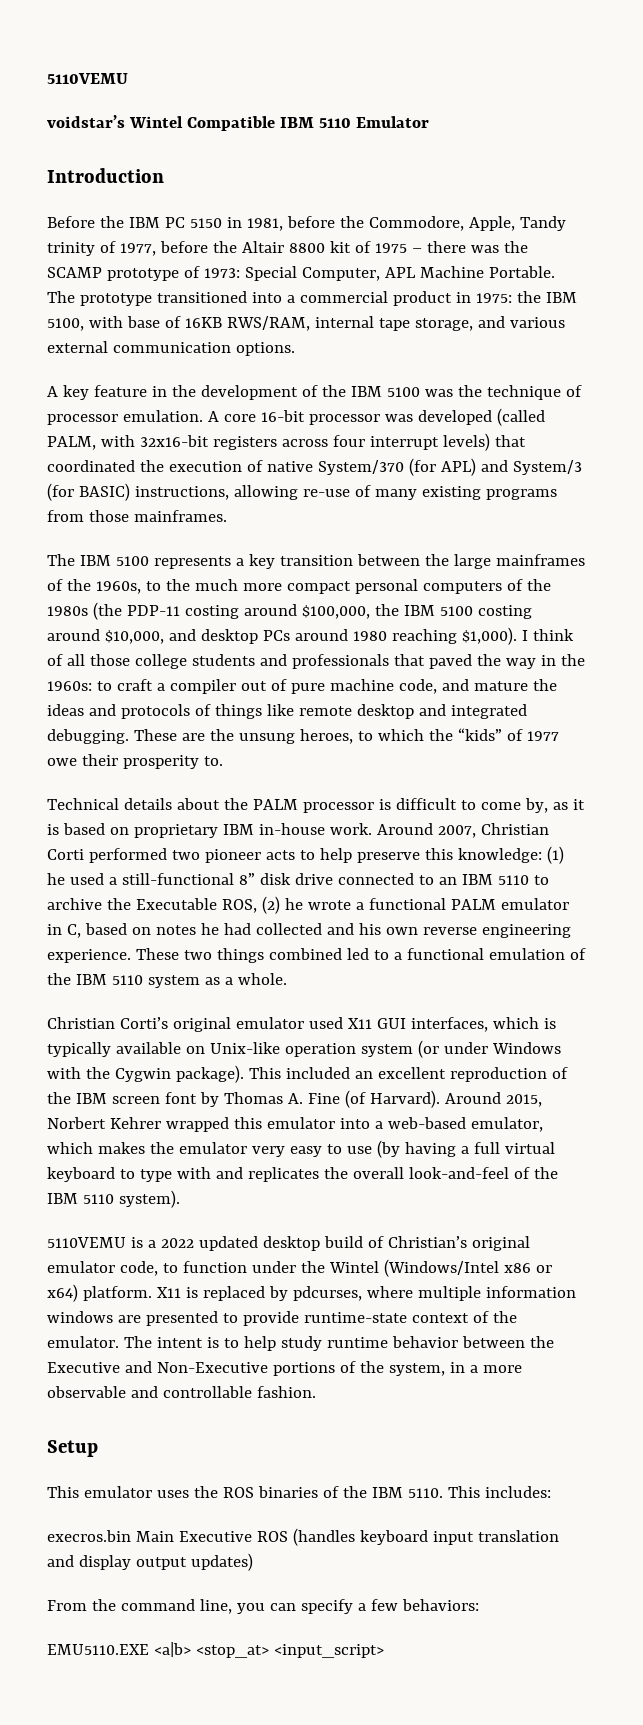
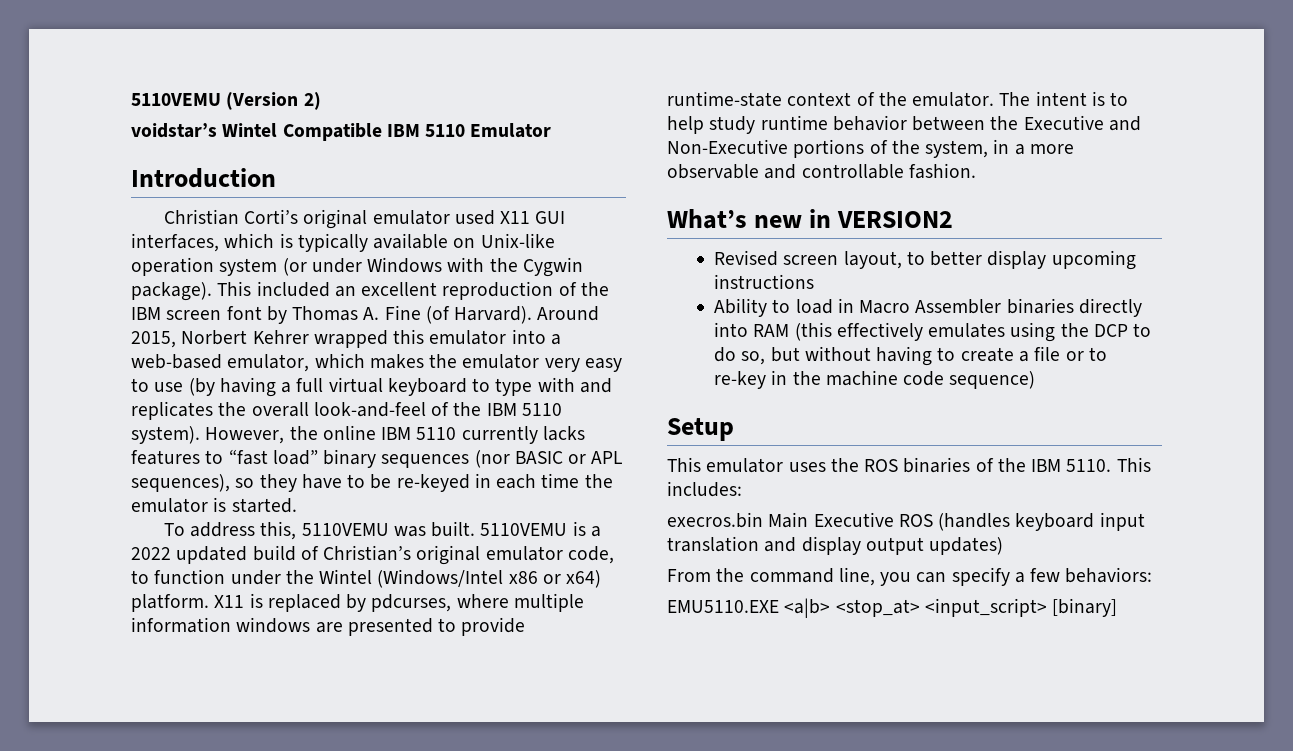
[47,73,128,84] 5110VEMU -> [131,92,321,110] 5110VEMU (Version 2)
[47,216,566,231] [47,241,528,256] [47,266,555,281] [47,291,577,306] [47,316,565,331] [47,341,295,356] [47,385,582,400] [47,408,545,426] [47,433,526,451] [47,458,582,476] [47,483,557,501] [47,510,227,522] [47,554,585,569] [47,579,551,594] [47,602,532,620] [47,627,574,645] [47,654,585,669] [47,679,557,694] [47,704,527,719] [47,728,559,744] [47,754,223,769] [47,798,585,813] [47,823,549,838] [47,846,564,864] [47,873,549,885] [47,896,569,914] [47,923,571,938] [47,948,586,963] [47,973,287,988] // Before the IBM PC 5150 in 1981, before the Commodore, Apple, Tandy trinity of 1977, before the Altair 8800 kit of 1975 – there was the SCAMP prototype of 1973: Special Computer, APL Machine Portable. The prototype transitioned into a commercial product in 1975: the IBM 5100, with base of 16KB RWS/RAM, internal tape storage, and various external communication options. // A key feature in the development of the IBM 5100 was the technique of processor emulation. A core 16-bit processor was developed (called PALM, with 32x16-bit registers across four interrupt levels) that coordinated the execution of native System/370 (for APL) and System/3 (for BASIC) instructions, allowing re-use of many existing programs from those mainframes. // The IBM 5100 represents a key transition between the large mainframes of the 1960s, to the much more compact personal computers of the 1980s (the PDP-11 costing around $100,000, the IBM 5100 costing around $10,000, and desktop PCs around 1980 reaching $1,000). I think of all those college students and professionals that paved the way in the 1960s: to craft a compiler out of pure machine code, and mature the ideas and protocols of things like remote desktop and integrated debugging. These are the unsung heroes, to which the “kids” of 1977 owe their prosperity to. // Technical details about the PALM processor is difficult to come by, as it is based on proprietary IBM in-house work. Around 2007, Christian Corti performed two pioneer acts to help preserve this knowledge: (1) he used a still-functional 8” disk drive connected to an IBM 5110 to archive the Executable ROS, (2) he wrote a functional PALM emulator in C, based on notes he had collected and his own reverse engineering experience. These two things combined led to a functional emulation of the IBM 5110 system as a whole. -> (276, 178) none
(180, 1199) // -> [205,425,585,444] [131,449,623,468] [131,473,613,492] [131,497,297,513] [163,521,476,540] However, the online IBM 5110 currently lacks features to “fast load” binary sequences (nor BASIC or APL sequences), so they have to be re-keyed in each time the emulator is started. // To address this, 5110VEMU was built.
[262,1236,320,1251] desktop -> (248, 555) none
(316, 1392) none -> [667,209,954,229] [714,250,1136,270] [714,274,815,289] [714,298,1143,317] [714,322,1152,342] [714,346,1107,366] [714,370,1036,389] // What’s new in VERSION2 // Revised screen layout, to better display upcoming instructions // Ability to load in Macro Assembler binaries directly into RAM (this effectively emulates using the DCP to do so, but without having to create a file or to re-key in the machine code sequence)
(384, 1651) none -> [1052,598,1118,617] [binary]

